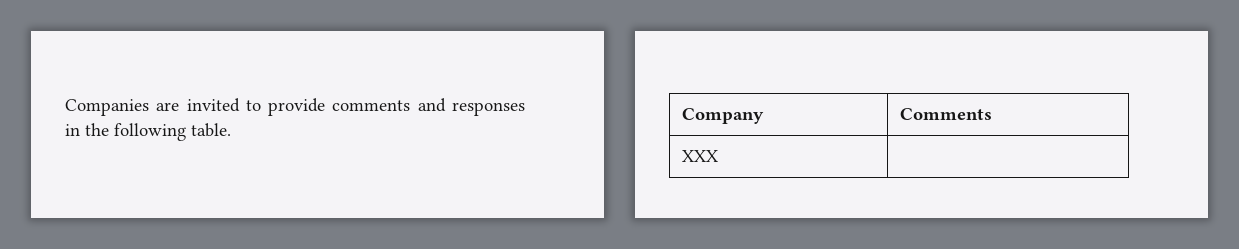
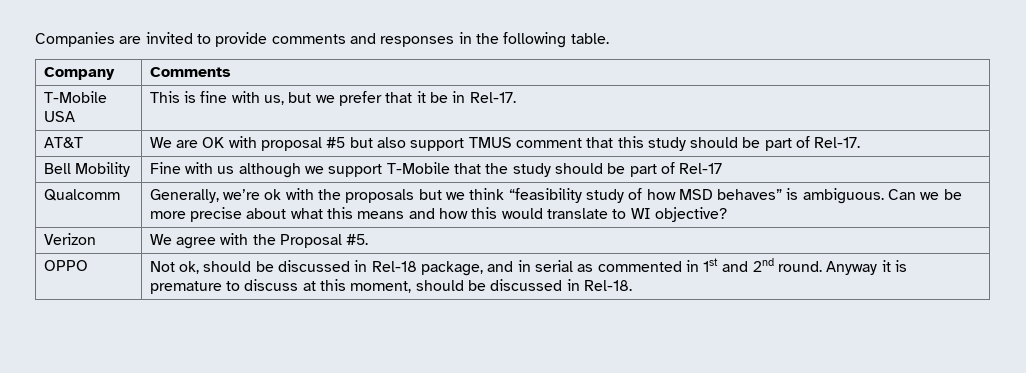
[682,150,719,162] XXX | -> [43,91,107,103] [43,111,75,122] [149,91,516,106] [43,137,83,148] [149,136,861,151] [43,162,130,177] [149,162,723,178] [43,189,120,201] [149,188,962,204] [149,207,727,222] [43,233,96,245] [149,233,369,249] [43,260,88,271] [149,258,908,276] [149,279,632,294] T-Mobile USA | This is fine with us, but we prefer that it be in Rel-17. // AT&T | We are OK with proposal #5 but also support TMUS comment that this study should be part of Rel-17. // Bell Mobility | Fine with us although we support T-Mobile that the study should be part of Rel-17 // Qualcomm | Generally, we’re ok with the proposals but we think “feasibility study of how MSD behaves” is ambiguous. Can we be more precise about what this means and how this would translate to WI objective? // Verizon | We agree with the Proposal #5. // OPPO | Not ok, should be discussed in Rel-18 package, and in serial as commented in 1st and 2nd round. Anyway it is premature to discuss at this moment, should be discussed in Rel-18.

